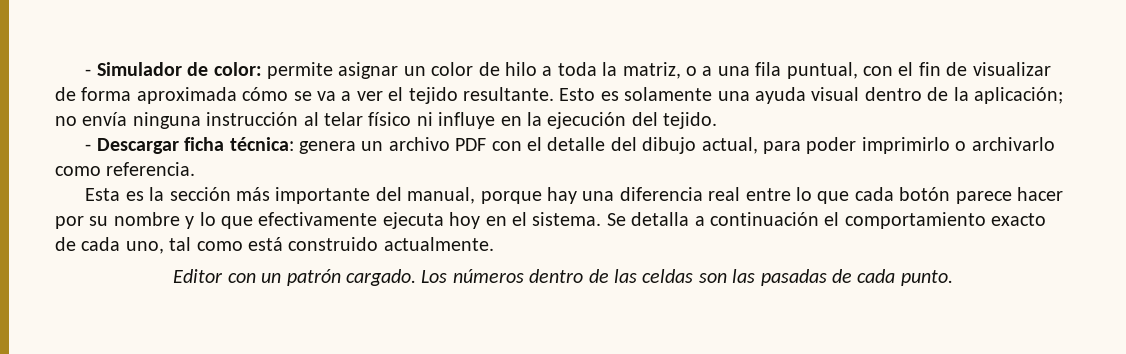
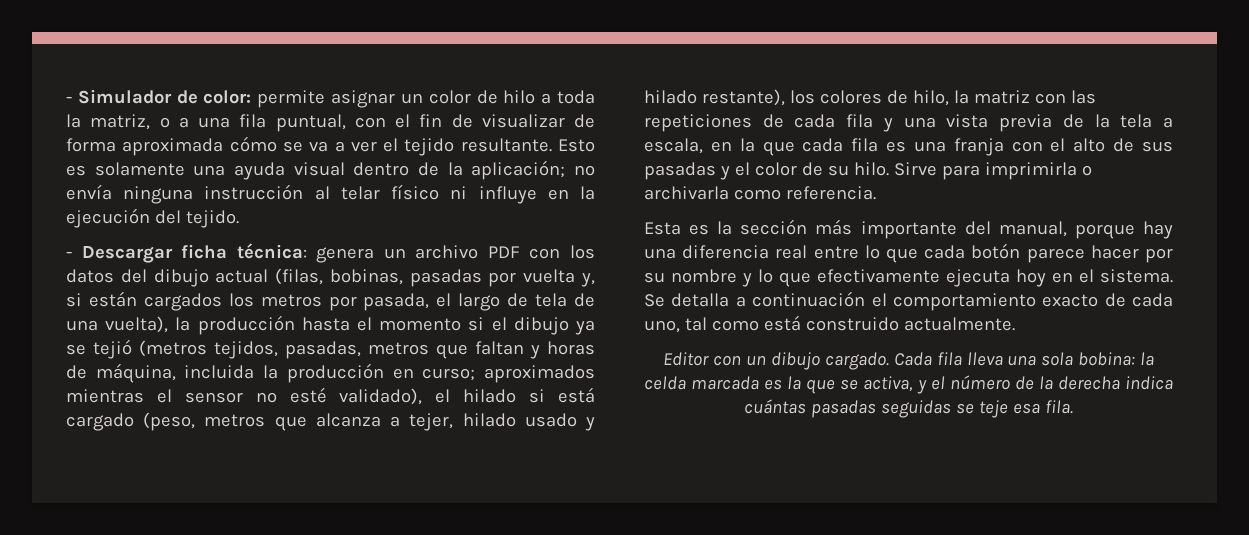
[526,137,1055,154] el detalle del dibujo actual, para poder imprimirlo o archivarlo -> [570,245,595,259] [66,268,595,287] [66,291,596,311] [66,315,595,335] [66,339,595,359] [66,363,595,383] [66,387,596,405] [66,412,595,431] [644,89,1096,106] [644,114,1173,132] [644,138,1173,156] [644,162,1092,180] [644,186,729,200] los datos del dibujo actual (filas, bobinas, pasadas por vuelta y, si están cargados los metros por pasada, el largo de tela de una vuelta), la producción hasta el momento si el dibujo ya se tejió (metros tejidos, pasadas, metros que faltan y horas de máquina, incluida la producción en curso; aproximados mientras el sensor no esté validado), el hilado si está cargado (peso, metros que alcanza a tejer, hilado usado y hilado restante), los colores de hilo, la matriz con las repeticiones de cada fila y una vista previa de la tela a escala, en la que cada fila es una franja con el alto de sus pasadas y el color de su hilo. Sirve para imprimirla o archivarla
[286,269,953,286] patrón cargado. Los números dentro de las celdas son las pasadas de cada punto. -> [770,352,1155,370] [644,375,1173,394] [744,399,1073,418] dibujo cargado. Cada fila lleva una sola bobina: la celda marcada es la que se activa, y el número de la derecha indica cuántas pasadas seguidas se teje esa fila.

